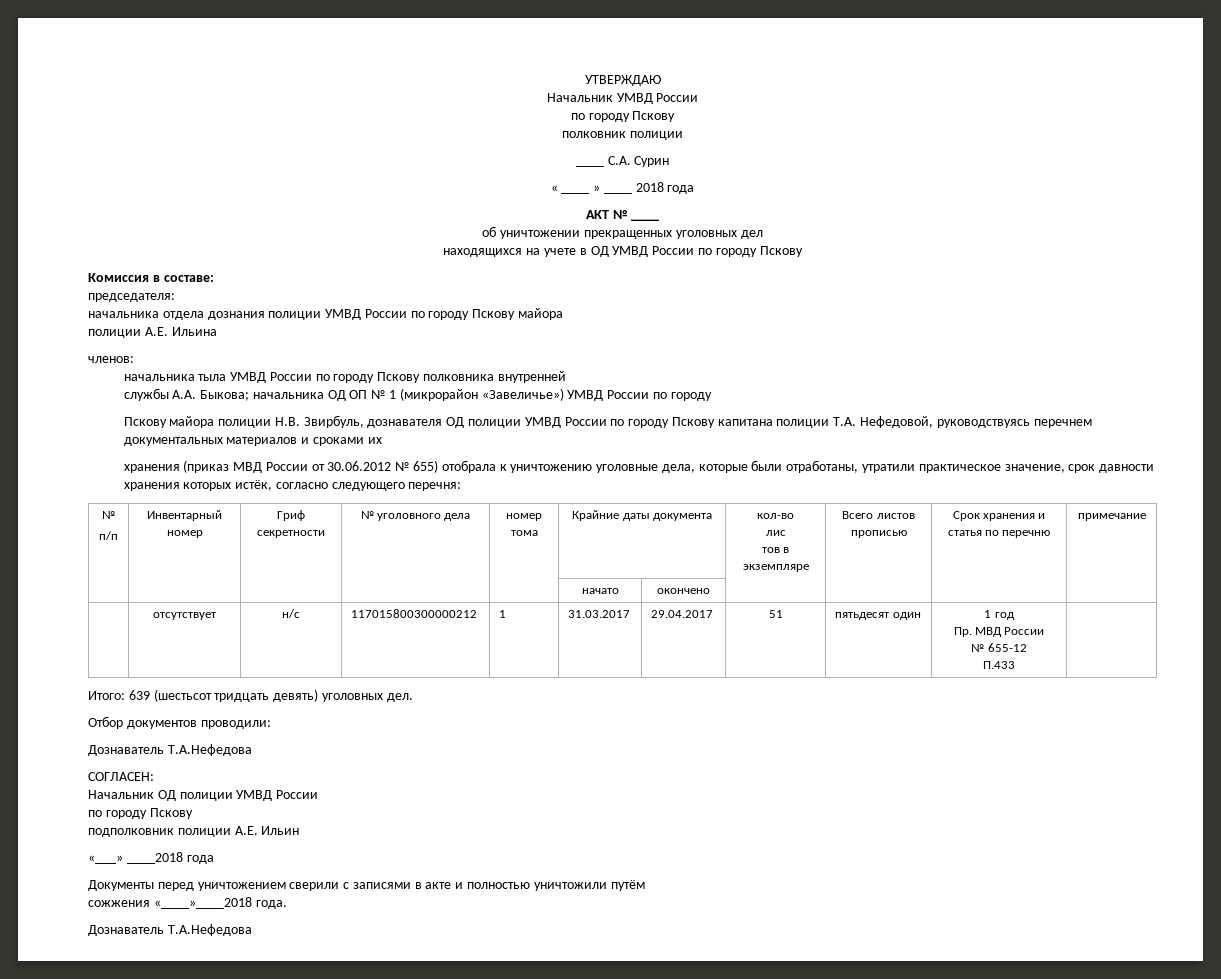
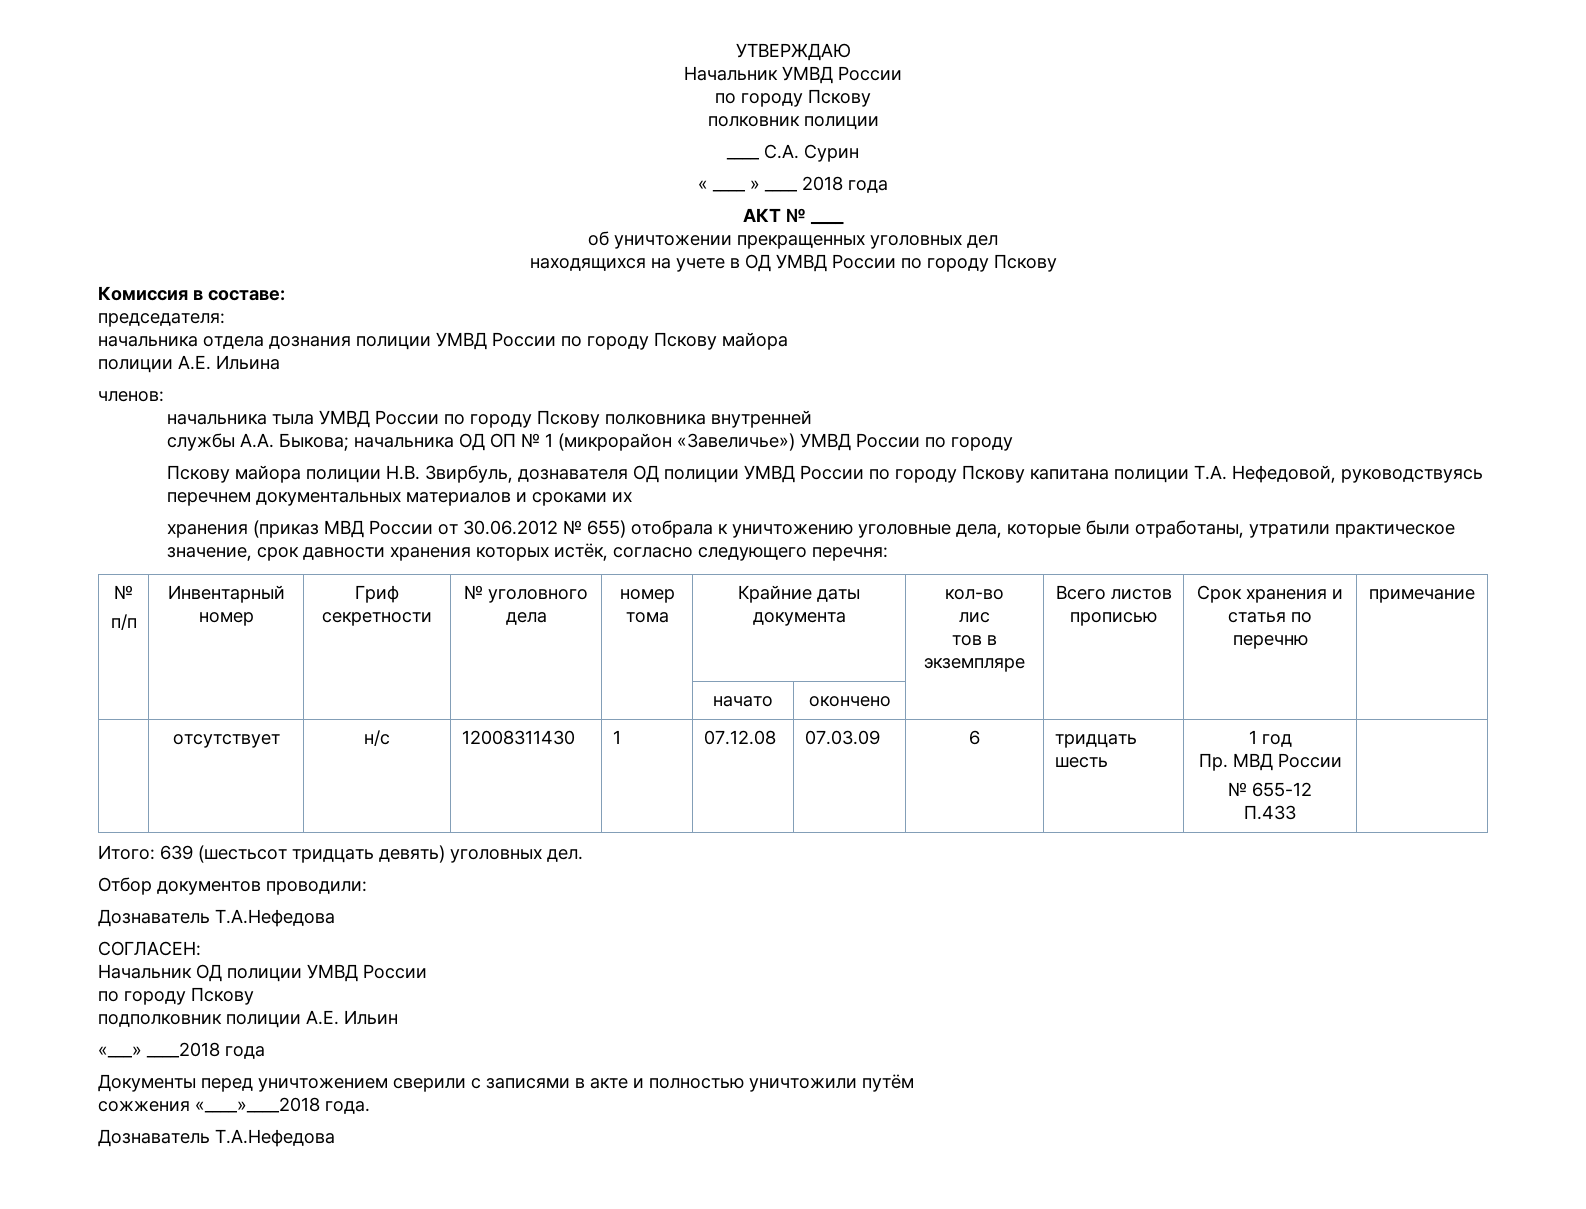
[351,609,478,618] [499,610,507,618] [568,610,631,618] [651,610,714,618] [768,610,783,618] [835,612,921,620] 117015800300000212 | 1 | 31.03.2017 | 29.04.2017 | 51 | пятьдесят один -> [461,730,575,745] [612,730,621,744] [703,730,776,745] [804,730,880,745] [969,730,980,745] [1054,734,1137,748] [1054,757,1108,768] 12008311430 | 1 | 07.12.08 | 07.03.09 | 6 | тридцать шесть

